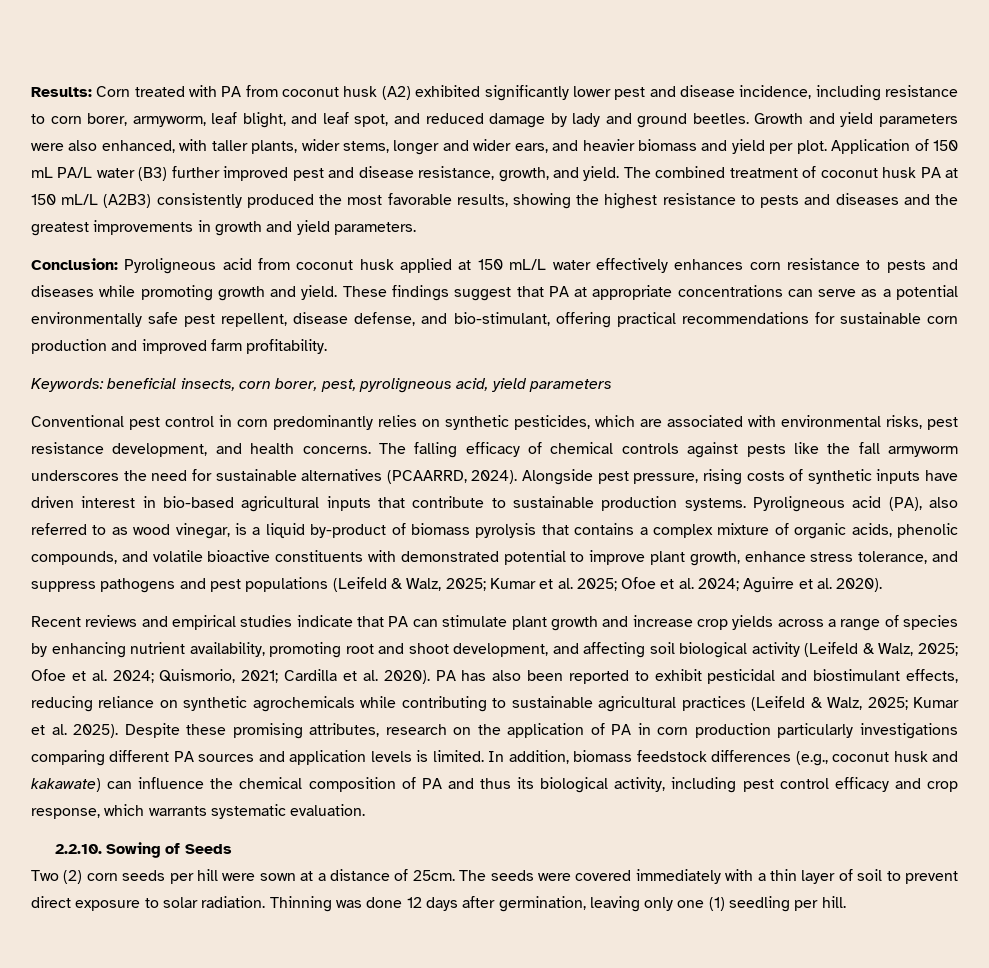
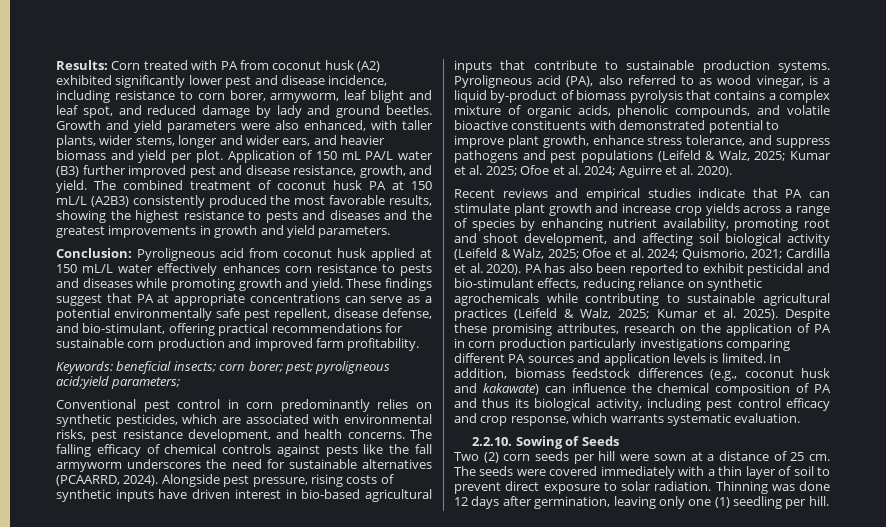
[242,112,286,128] blight, -> [370,90,405,103] blight
[180,378,612,393] insects, corn borer, pest, pyroligneous acid, yield parameters -> [173,361,391,374] [56,376,181,389] insects; corn borer; pest; pyroligneous acid;yield parameters;
[813,669,901,681] biostimulant -> [454,278,534,288] bio-stimulant
[412,870,455,881] 25cm. -> [790,452,830,461] 25 cm.

